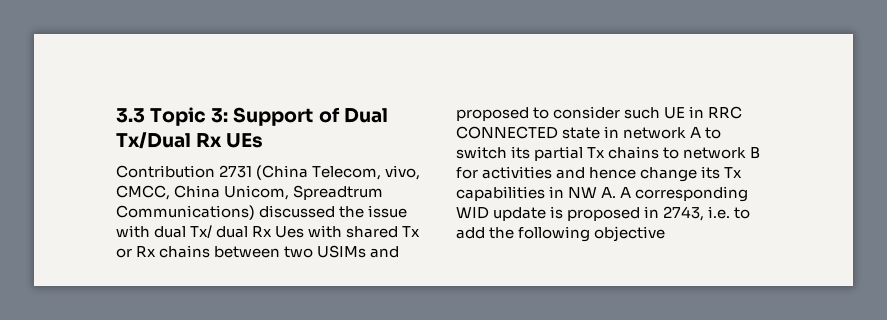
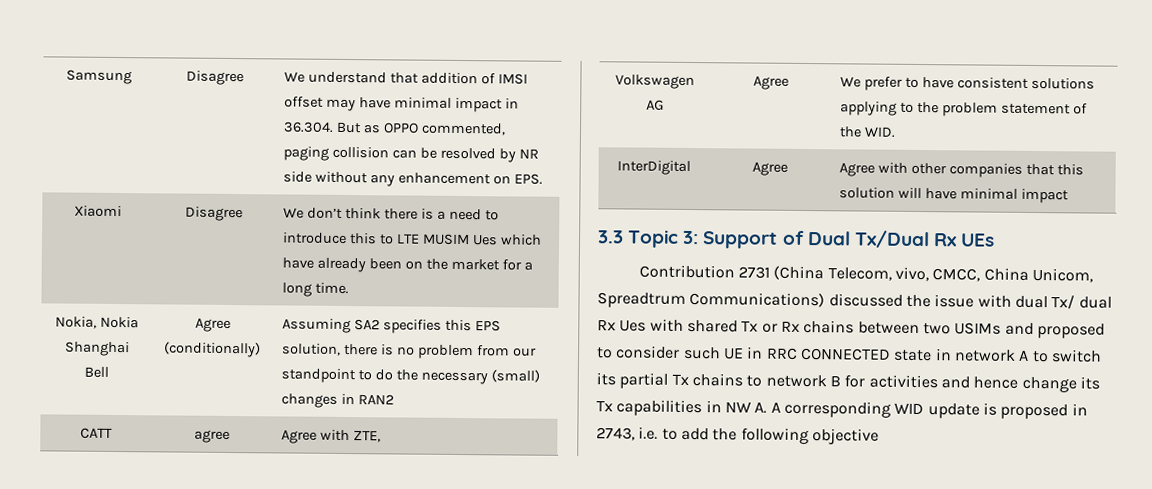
(116, 115) none -> [66,69,132,85] [185,70,244,86] [284,71,529,85] [284,96,520,113] [283,121,507,136] [283,146,539,163] [283,171,544,187] [74,205,122,218] [184,206,243,222] [283,207,499,221] [282,232,542,246] [282,257,533,273] [282,282,350,297] [55,316,139,329] [64,341,130,357] [83,366,109,378] [194,317,231,332] [164,341,261,358] [282,318,502,334] [282,343,537,360] [281,368,541,385] [281,393,395,408] [80,427,113,439] [193,429,230,443] [281,429,382,444] [615,74,695,90] [646,99,664,111] [752,75,789,90] [840,76,1096,91] [840,101,1089,117] [839,126,897,138] [617,160,691,175] [751,161,788,176] [839,162,1085,178] [839,187,1070,204] Samsung | Disagree | We understand that addition of IMSI offset may have minimal impact in 36.304. But as OPPO commented, paging collision can be resolved by NR side without any enhancement on EPS. // Xiaomi | Disagree | We don’t think there is a need to introduce this to LTE MUSIM Ues which have already been on the market for a long time. // Nokia, Nokia Shanghai Bell | Agree (conditionally) | Assuming SA2 specifies this EPS solution, there is no problem from our standpoint to do the necessary (small) changes in RAN2 // CATT | agree | Agree with ZTE, // Volkswagen AG | Agree | We prefer to have consistent solutions applying to the problem statement of the WID. // InterDigital | Agree | Agree with other companies that this solution will have minimal impact //

